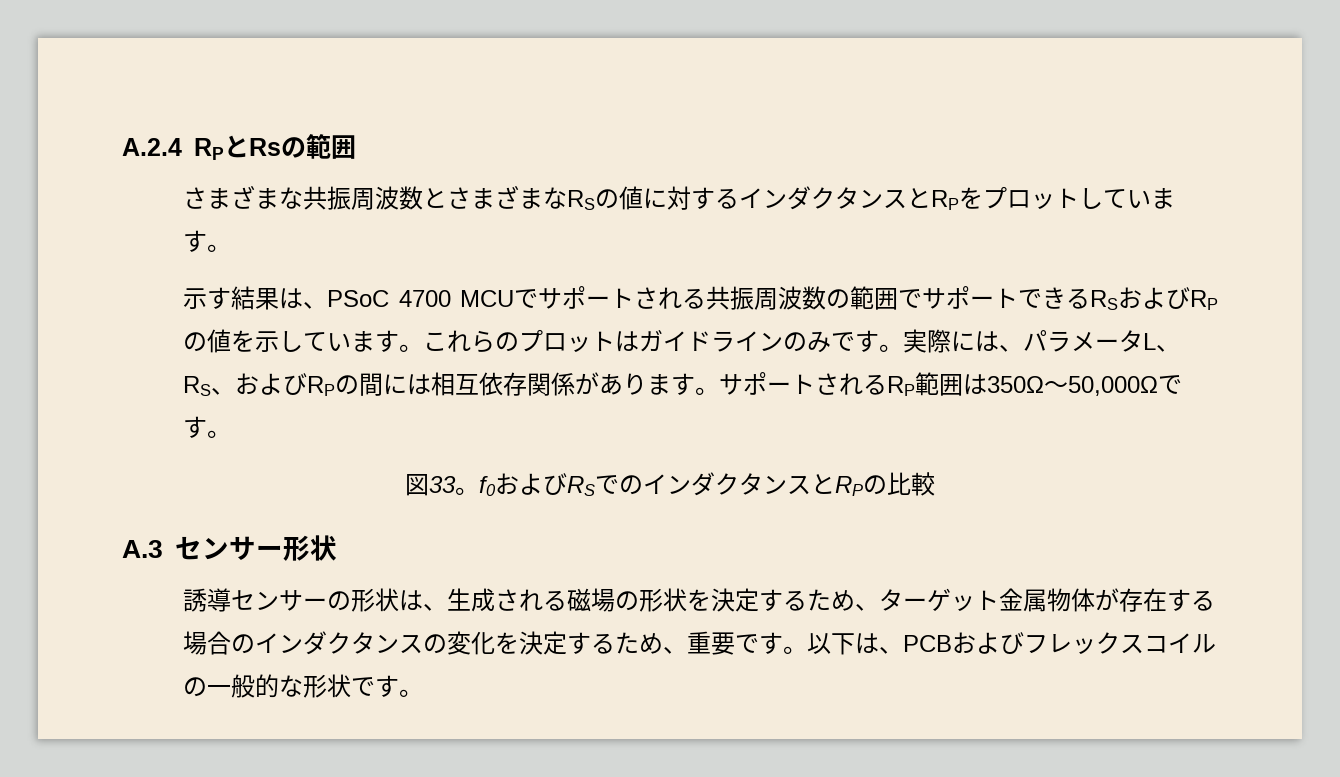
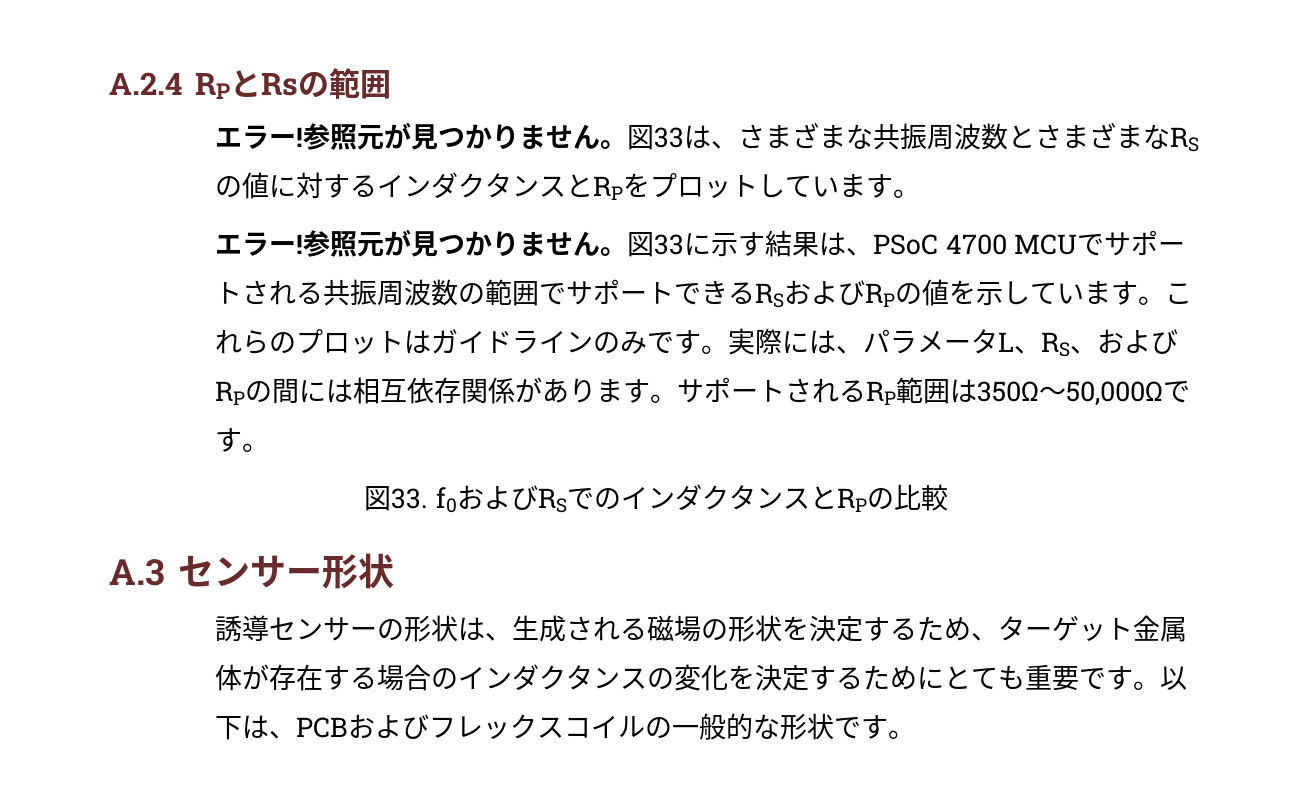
(356, 147) none -> [215,122,739,150] エラー!参照元が見つかりません。図33は、
(232, 248) none -> [215,229,712,257] エラー!参照元が見つかりません。図33に
[1044,381,1069,393] 〜 -> [1039,386,1067,401] ～
[429,476,479,495] 33。 -> [391,488,429,509] 33.
[1047,588,1072,612] 物 -> (1188, 629) none
[663,647,688,654] 、 -> [917,665,1026,690] にとても

